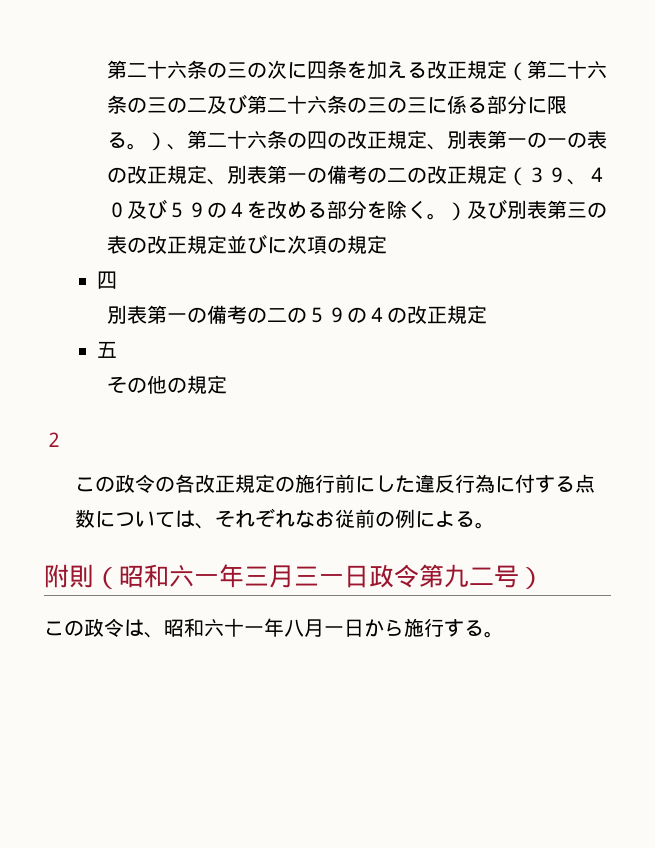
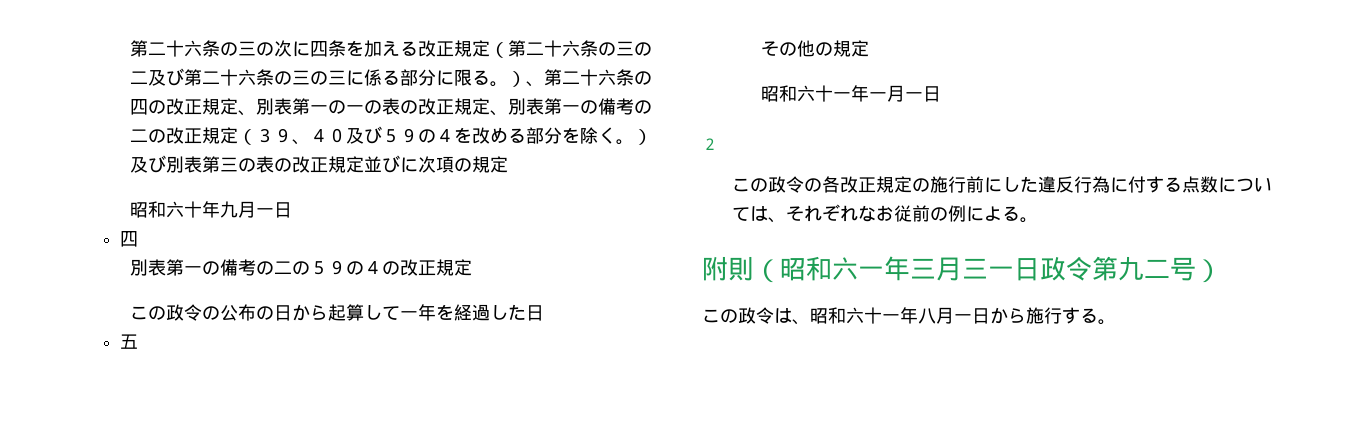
(387, 244) none -> [130,201,293,218] // 昭和六十年九月一日
(487, 314) none -> [130,304,545,321] // この政令の公布の日から起算して一年を経過した日
(227, 384) none -> [761,85,942,102] // 昭和六十一年一月一日

